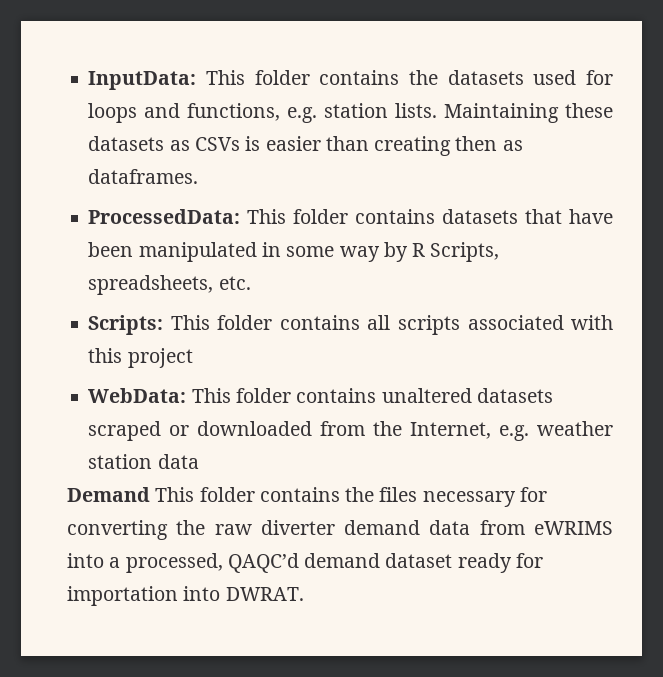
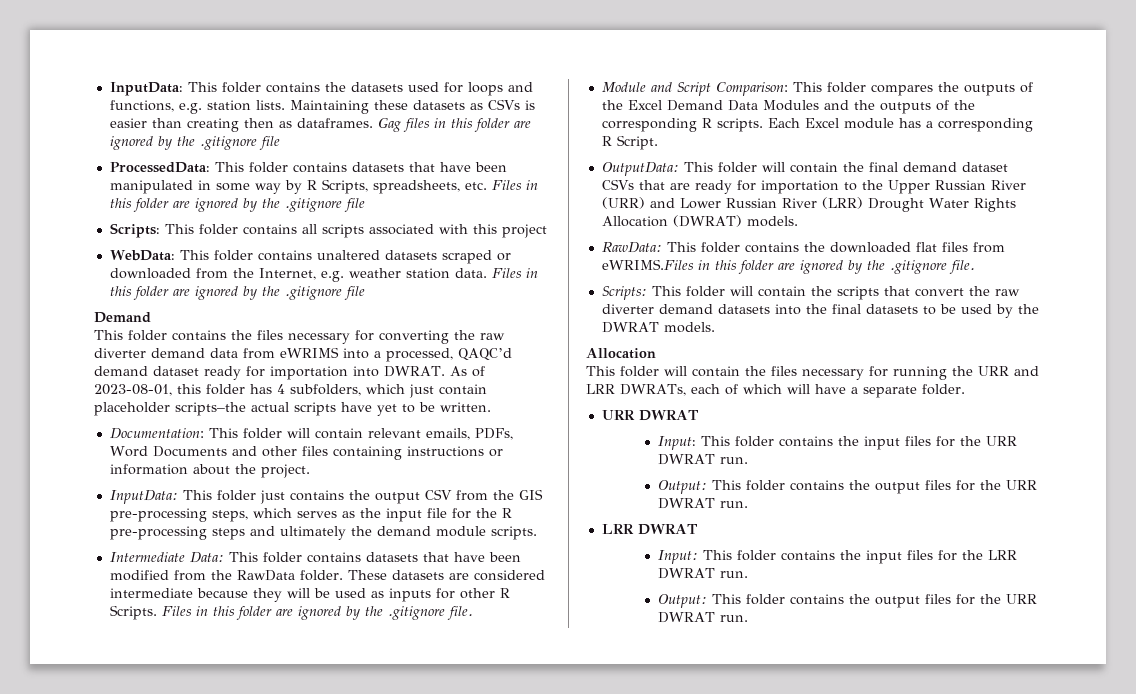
(199, 176) none -> [377,118,531,132] [109,136,280,150] Gag files in this folder are ignored by the .gitignore file
(251, 283) none -> [491,180,538,190] [109,198,365,212] Files in this folder are ignored by the .gitignore file
[157,454,199,469] [67,487,150,502] data // Demand -> [454,268,538,278] [109,286,365,300] [94,312,151,323] data. Files in this folder are ignored by the .gitignore file // Demand //
(304, 594) none -> [449,366,485,377] [94,384,487,398] [94,402,491,416] [109,428,513,440] [109,446,503,460] [109,464,310,478] [109,489,543,504] [109,508,512,522] [109,526,537,540] [109,552,521,563] [109,570,545,581] [109,588,510,602] [109,605,473,620] [601,82,1033,96] [601,100,975,114] [601,118,1033,132] [601,135,658,150] [601,162,1008,176] [601,179,1026,194] [601,197,1016,212] [601,215,798,227] [601,242,1005,253] [601,259,975,274] [601,286,1020,300] [601,304,1039,318] [601,322,715,333] [586,348,656,359] [586,366,1039,380] [586,384,965,398] [601,410,699,421] [658,436,1018,450] [658,454,749,465] [658,480,1038,494] [658,498,749,509] [601,524,698,535] [658,550,1018,564] [658,568,749,579] [658,594,1038,608] [658,612,749,623] As of 2023-08-01, this folder has 4 subfolders, which just contain placeholder scripts–the actual scripts have yet to be written. // Documentation: This folder will contain relevant emails, PDFs, Word Documents and other files containing instructions or information about the project. // InputData: This folder just contains the output CSV from the GIS pre-processing steps, which serves as the input file for the R pre-processing steps and ultimately the demand module scripts. // Intermediate Data: This folder contains datasets that have been modified from the RawData folder. These datasets are considered intermediate because they will be used as inputs for other R Scripts. Files in this folder are ignored by the .gitignore file. // Module and Script Comparison: This folder compares the outputs of the Excel Demand Data Modules and the outputs of the corresponding R scripts. Each Excel module has a corresponding R Script. // OutputData: This folder will contain the final demand dataset CSVs that are ready for importation to the Upper Russian River (URR) and Lower Russian River (LRR) Drought Water Rights Allocation (DWRAT) models. // RawData: This folder contains the downloaded flat files from eWRIMS.Files in this folder are ignored by the .gitignore file. // Scripts: This folder will contain the scripts that convert the raw diverter demand datasets into the final datasets to be used by the DWRAT models. // Allocation // This folder will contain the files necessary for running the URR and LRR DWRATs, each of which will have a separate folder. // URR DWRAT // Input: This folder contains the input files for the URR DWRAT run. // Output: This folder contains the output files for the URR DWRAT run. // LRR DWRAT // Input: This folder contains the input files for the LRR DWRAT run. // Output: This folder contains the output files for the URR DWRAT run.

